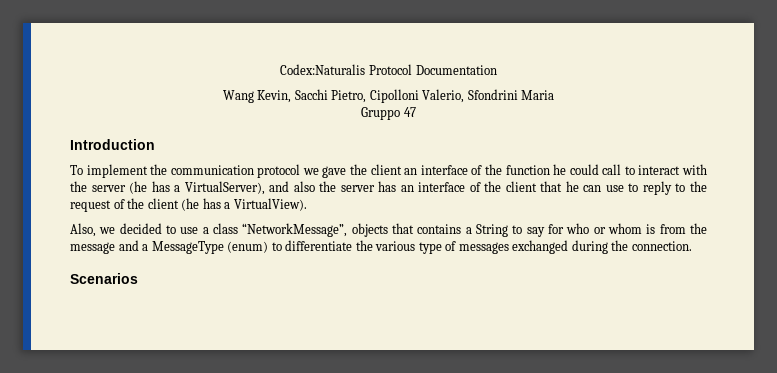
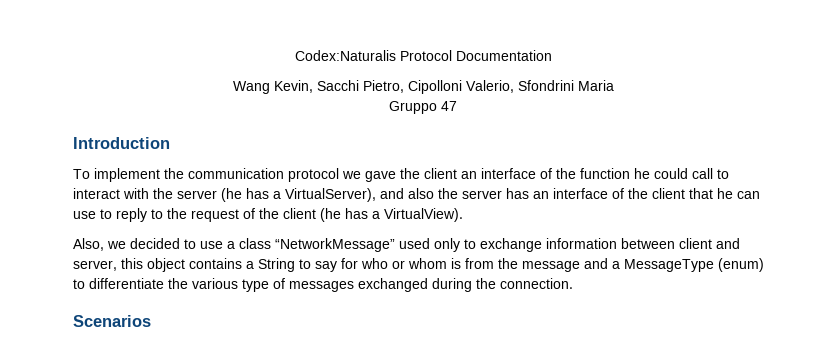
[242,223,414,237] “NetworkMessage”, objects that -> [275,238,740,252] [73,258,185,272] “NetworkMessage” used only to exchange information between client and server, this object

